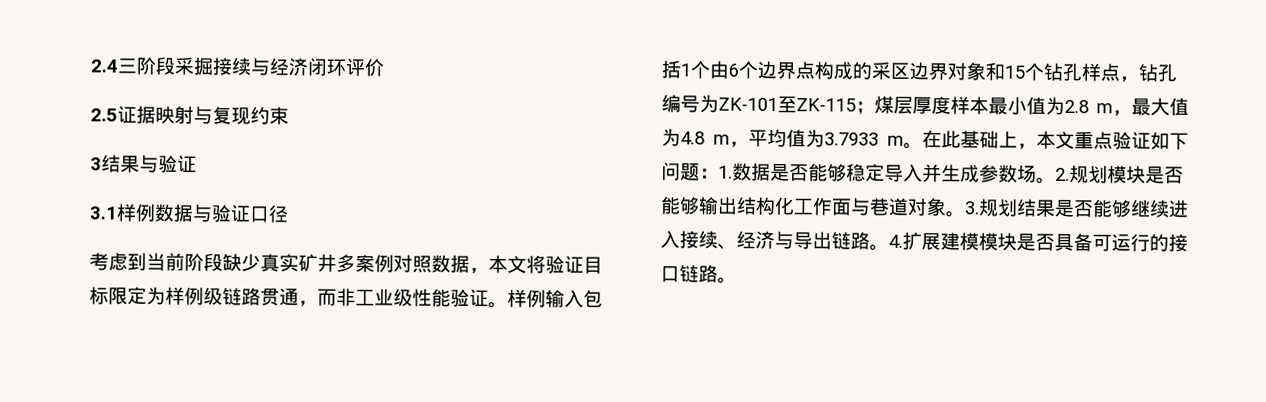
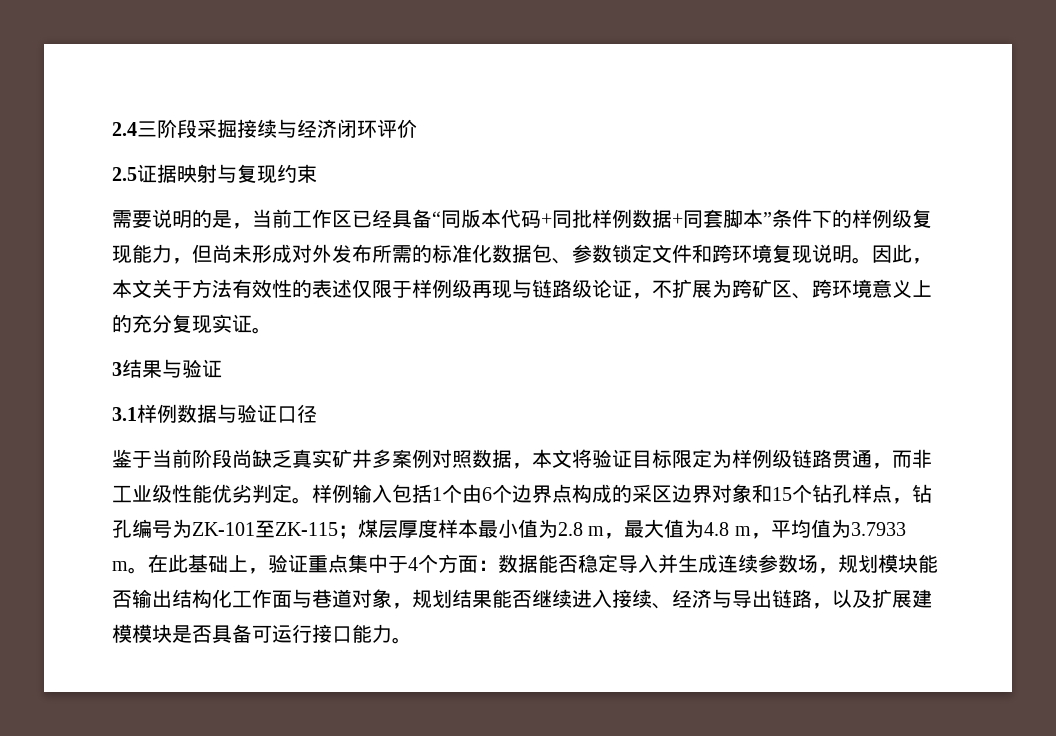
(289, 115) none -> [112,209,932,229] [112,244,932,264] [112,279,932,299] [112,314,272,334] // 需要说明的是，当前工作区已经具备“同版本代码+同批样例数据+同套脚本”条件下的样例级复现能力，但尚未形成对外发布所需的标准化数据包、参数锁定文件和跨环境复现说明。因此，本文关于方法有效性的表述仅限于样例级再现与链路级论证，不扩展为跨矿区、跨环境意义上的充分复现实证。
[89,252,147,271] 考虑到 -> [112,449,152,468] 鉴于
[222,253,261,272] 缺少 -> [232,449,292,468] 尚缺乏
[450,288,489,308] 验证 -> [212,484,292,503] 优劣判定
[1036,130,1189,150] [661,162,1184,184] [660,196,700,215] 本文重点验证如下问题：1.数据是否能够稳定导入并生成参数场。2.规划模块是否能够 -> [268,554,938,574] [112,590,132,608] 验证重点集中于4个方面：数据能否稳定导入并生成连续参数场，规划模块能否
[945,201,980,218] 。3. -> [392,603,412,609] ，
[1054,199,1132,218] 是否能够 -> [492,589,532,608] 能否
[869,234,903,251] 。4. -> [812,589,872,609] ，以及
[1149,233,1188,252] [660,264,718,283] 的接口链路 -> [312,624,392,643] 接口能力

